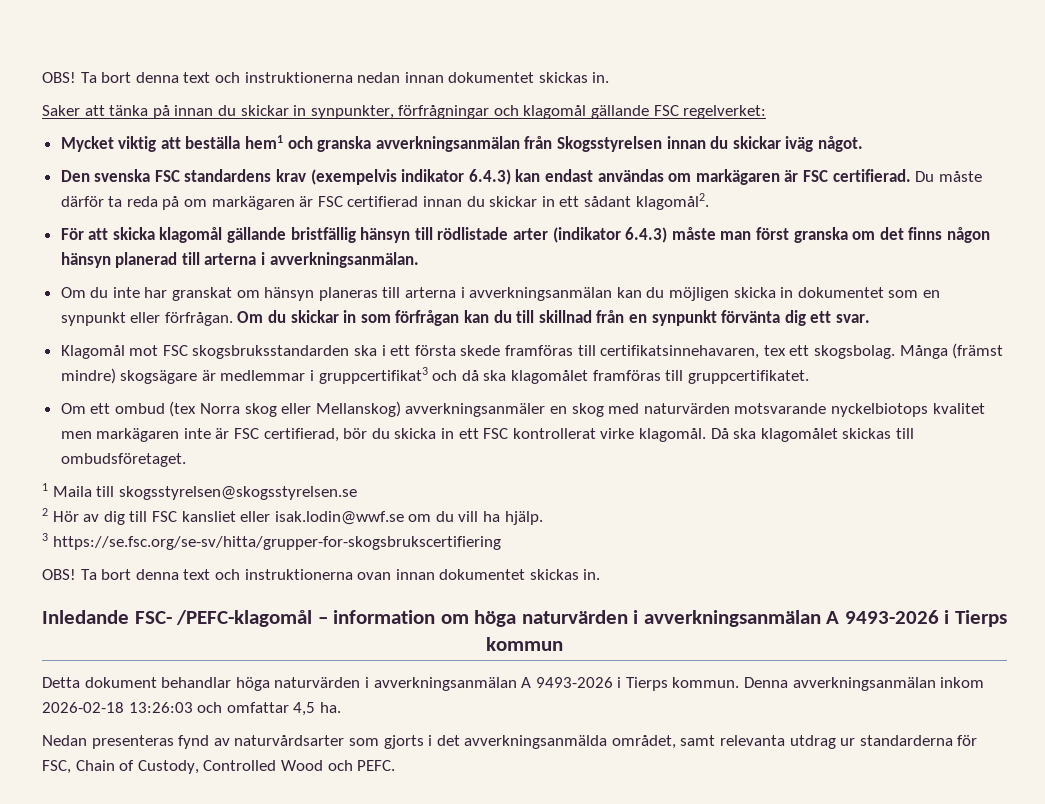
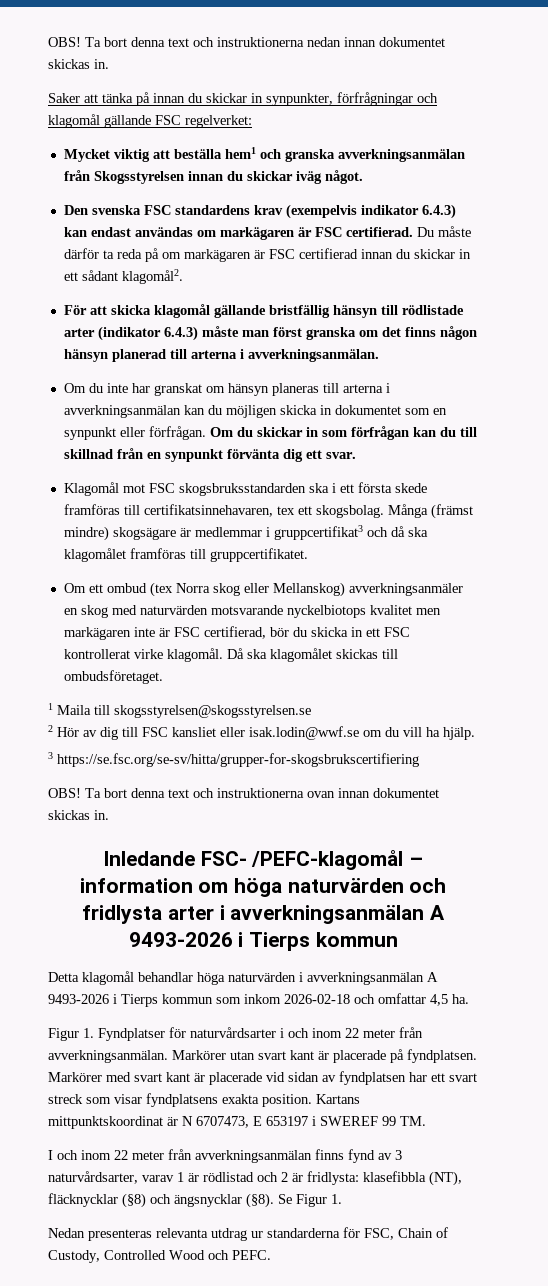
(628, 617) none -> [409,878,447,893] [82,905,214,924] och fridlysta arter
[84,677,157,688] dokument -> [82,971,134,985] klagomål
[672,677,936,691] kommun. Denna avverkningsanmälan -> [162,994,241,1004] kommun som
[128,702,193,713] 13:26:03 -> (350, 999) none
[42,735,716,749] Nedan presenteras fynd av naturvårdsarter som gjorts i det avverkningsanmälda området, samt -> [48,1027,423,1041] [48,1049,477,1063] [48,1071,477,1085] [48,1093,360,1107] [48,1116,426,1129] [48,1149,402,1163] [48,1171,462,1186] [48,1193,342,1208] [48,1228,152,1241] Figur 1. Fyndplatser för naturvårdsarter i och inom 22 meter från avverkningsanmälan. Markörer utan svart kant är placerade på fyndplatsen. Markörer med svart kant är placerade vid sidan av fyndplatsen har ett svart streck som visar fyndplatsens exakta position. Kartans mittpunktskoordinat är N 6707473, E 653197 i SWEREF 99 TM. // I och inom 22 meter från avverkningsanmälan finns fynd av 3 naturvårdsarter, varav 1 är rödlistad och 2 är fridlysta: klasefibbla (NT), fläcknycklar (§8) och ängsnycklar (§8). Se Figur 1. // Nedan presenteras

